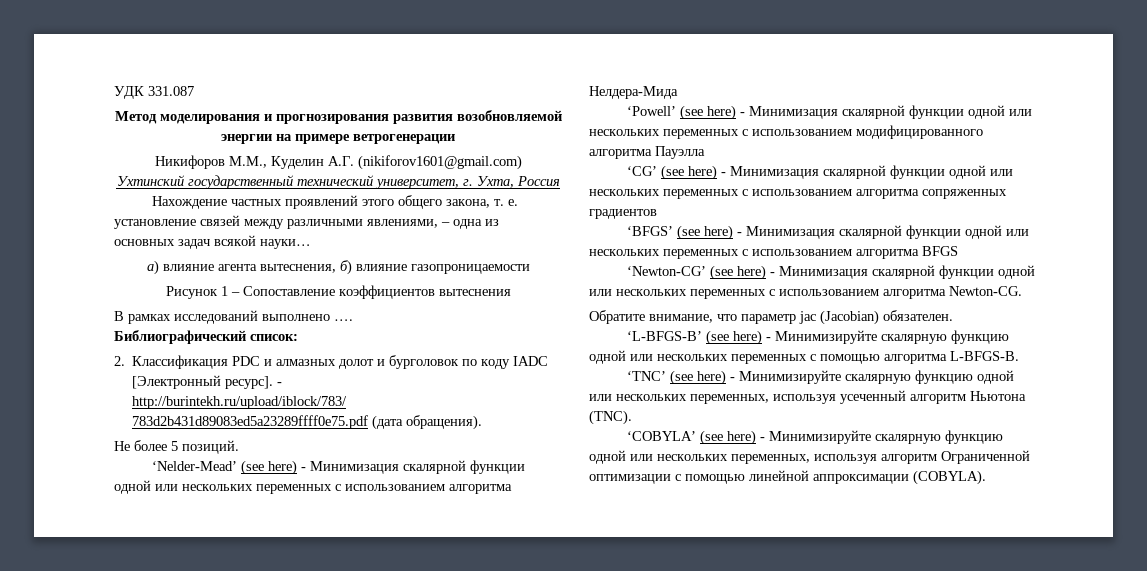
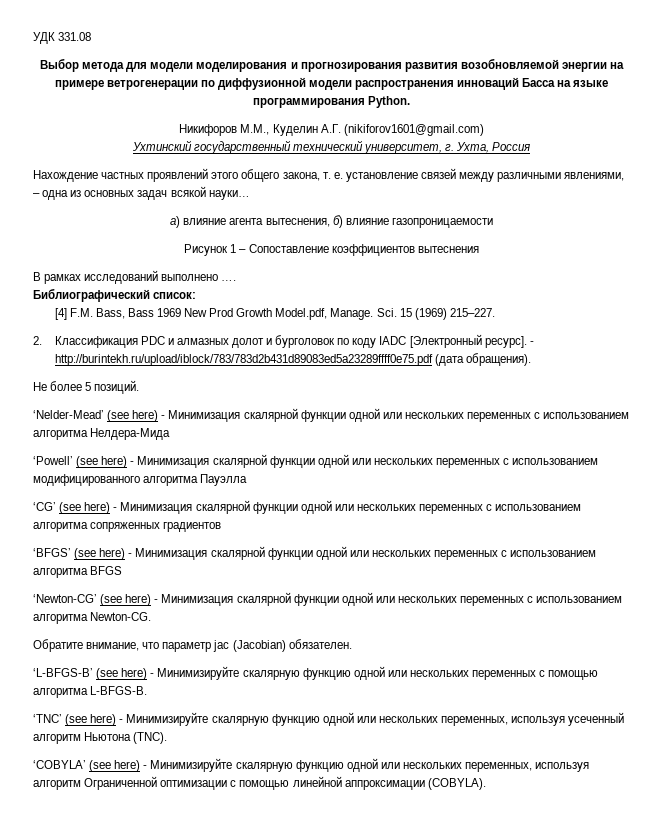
[148,86,194,96] [114,111,157,124] 331.087 // Метод -> [58,32,92,41] [39,58,194,72] 331.08 // Выбор метода для модели
(455, 139) none -> [200,77,609,90] [252,96,411,108] по диффузионной модели распространения инноваций Басса на языке программирования Python.
(298, 337) none -> [54,308,495,320] // [4] F.M. Bass, Bass 1969 New Prod Growth Model.pdf, Manage. Sci. 15 (1969) 215–227.

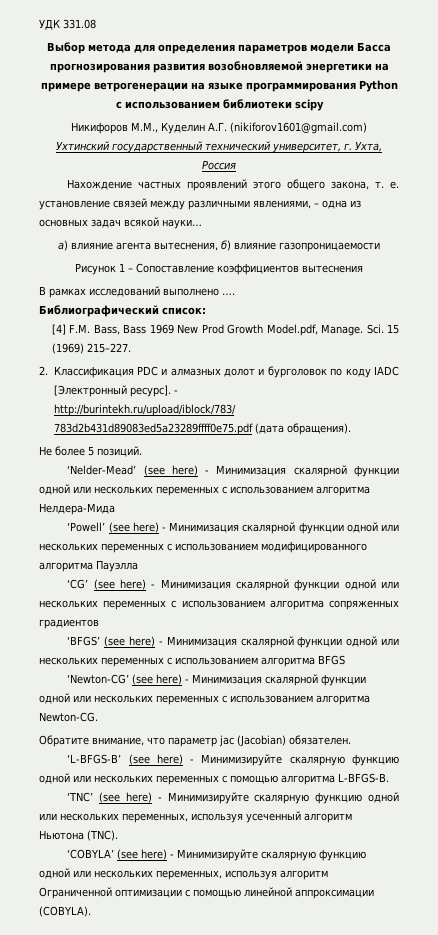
[150,62,298,72] модели моделирования и -> [158,42,391,54] определения параметров модели Басса
[561,62,607,72] энергии -> [305,63,372,73] энергетики
[200,77,609,90] [252,96,411,108] по диффузионной модели распространения инноваций Басса на языке программирования Python. -> [190,80,398,92] [115,99,324,111] на языке программирования Python с использованием библиотеки scipy

